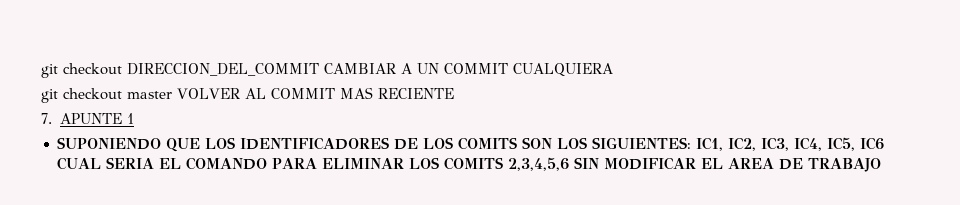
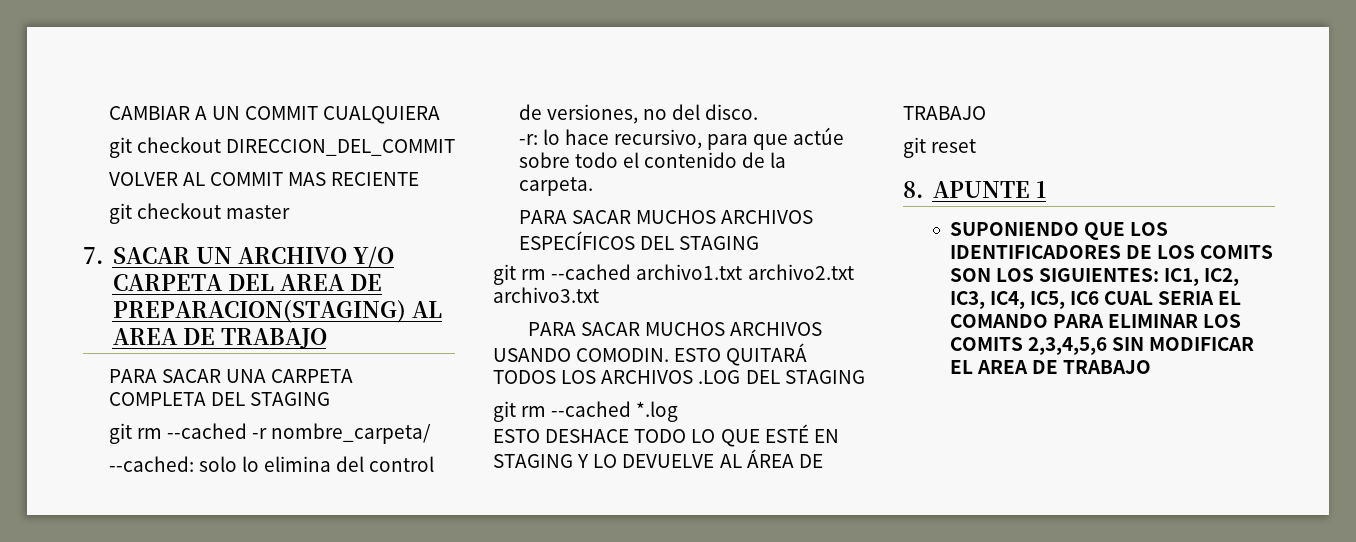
[40,63,319,78] git checkout DIRECCION_DEL_COMMIT -> (108, 113) none
[126,91,172,99] master -> [225,139,455,156] DIRECCION_DEL_COMMIT //
[40,113,52,124] 7. -> [108,203,290,224] [83,246,394,268] [112,274,382,291] [112,300,442,323] [112,328,327,349] [108,369,354,383] [108,392,330,406] [108,423,432,444] [108,456,435,472] [518,104,759,124] [518,127,845,150] [518,152,787,168] [518,177,593,196] [518,210,814,224] [518,231,759,250] [493,264,854,285] [493,287,599,303] [527,322,822,336] [493,343,808,366] [493,370,865,384] [493,401,679,422] [493,424,839,447] [493,449,823,468] [903,106,986,120] [903,137,977,158] [903,181,923,198] git checkout master // 7. SACAR UN ARCHIVO Y/O CARPETA DEL AREA DE PREPARACION(STAGING) AL AREA DE TRABAJO // PARA SACAR UNA CARPETA COMPLETA DEL STAGING // git rm --cached -r nombre_carpeta/ // --cached: solo lo elimina del control de versiones, no del disco. // -r: lo hace recursivo, para que actúe sobre todo el contenido de la carpeta. // PARA SACAR MUCHOS ARCHIVOS ESPECÍFICOS DEL STAGING // git rm --cached archivo1.txt archivo2.txt archivo3.txt // PARA SACAR MUCHOS ARCHIVOS USANDO COMODIN. ESTO QUITARÁ TODOS LOS ARCHIVOS .LOG DEL STAGING // git rm --cached *.log // ESTO DESHACE TODO LO QUE ESTÉ EN STAGING Y LO DEVUELVE AL ÁREA DE TRABAJO // git reset // 8.

